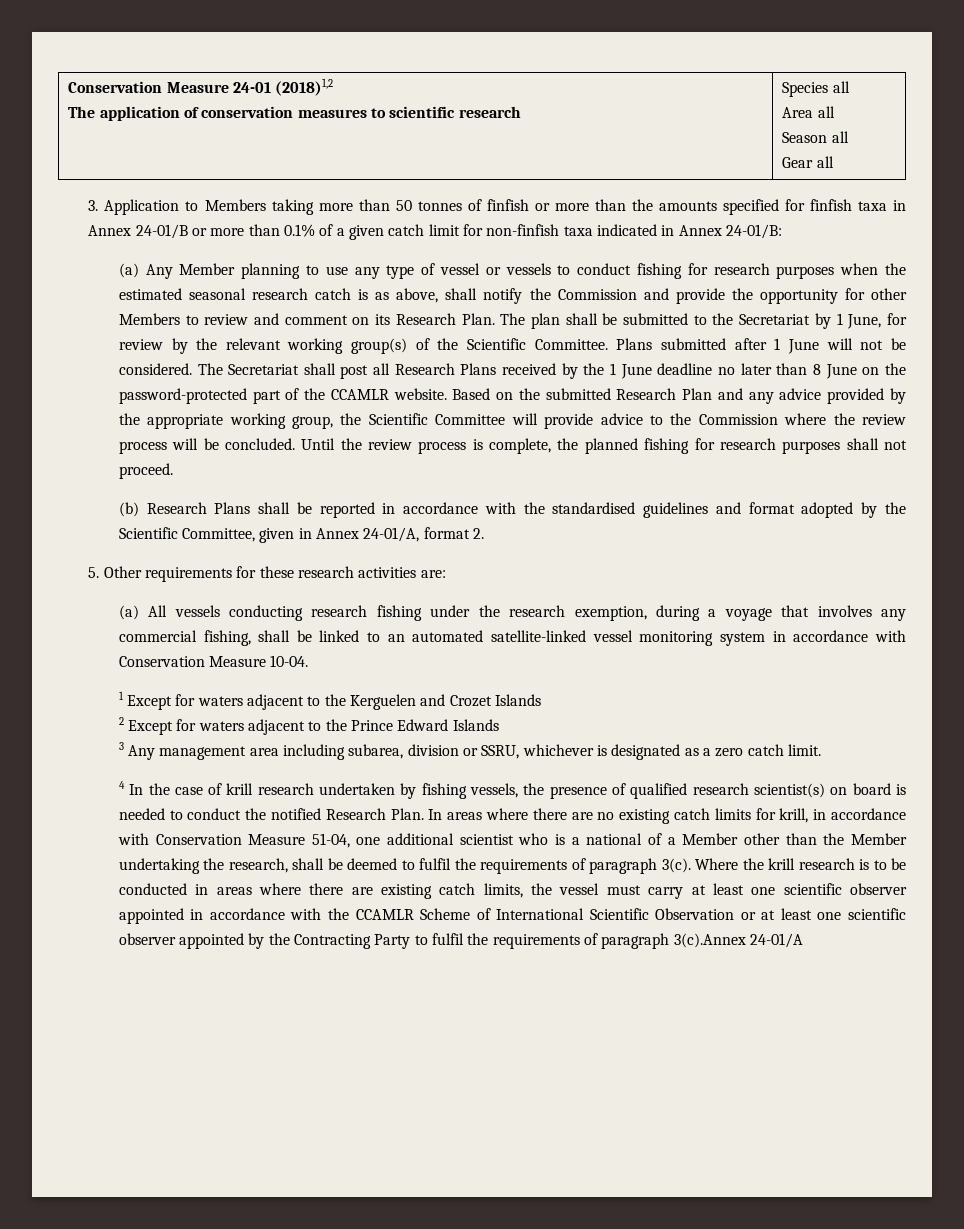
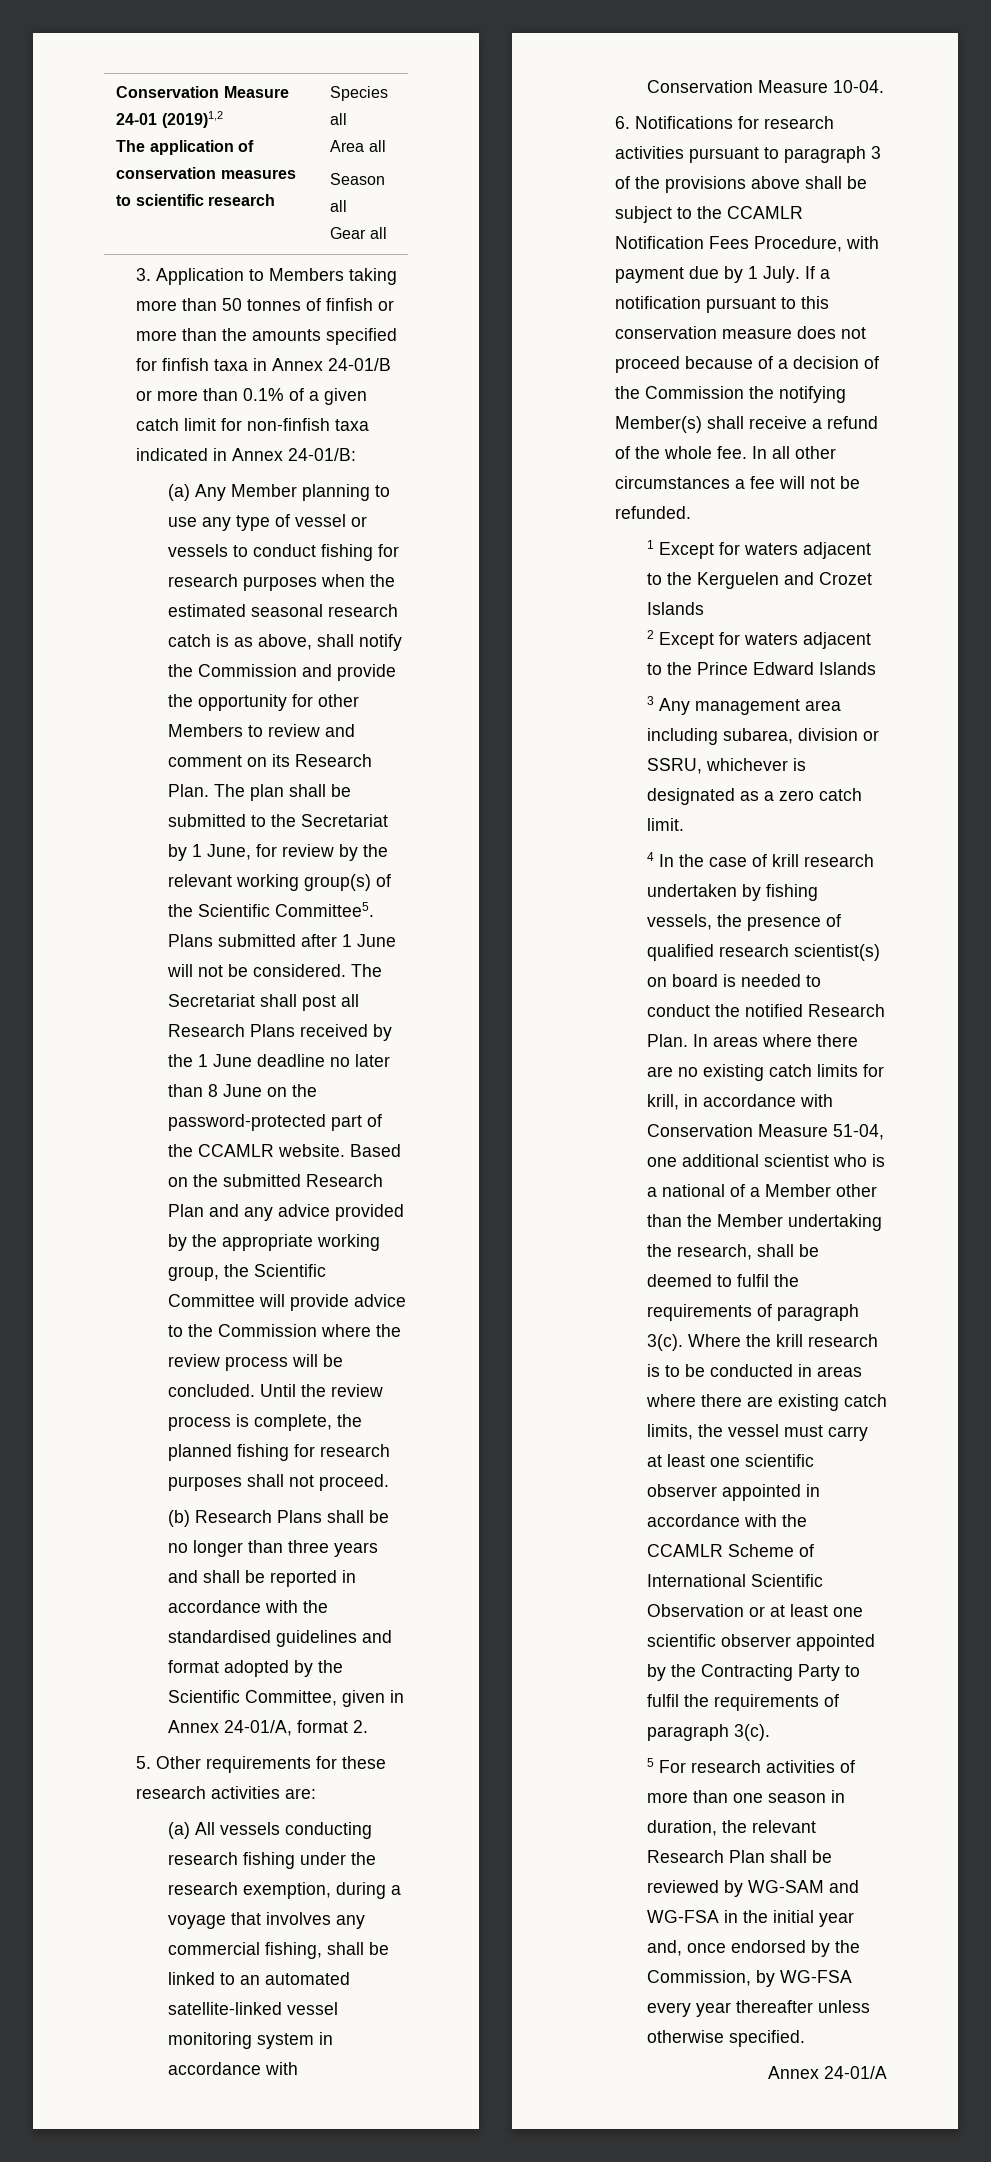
[275,78,334,96] (2018)1,2 -> [161,111,223,128] (2019)1,2
[534,339,608,350] Committee. -> [274,902,374,917] Committee5.
(312, 508) none -> [167,1540,378,1557] [167,1570,265,1583] no longer than three years and shall be
(309, 661) none -> [614,116,834,129] [614,146,881,163] [614,176,867,193] [614,206,803,223] [614,236,879,252] [614,266,830,283] [614,296,829,313] [614,326,866,339] [614,356,879,373] [614,386,846,403] [614,416,878,433] [614,446,836,459] [614,476,860,489] [614,506,691,519] // 6. Notifications for research activities pursuant to paragraph 3 of the provisions above shall be subject to the CCAMLR Notification Fees Procedure, with payment due by 1 July. If a notification pursuant to this conservation measure does not proceed because of a decision of the Commission the notifying Member(s) shall receive a refund of the whole fee. In all other circumstances a fee will not be refunded.
[673,933,746,948] 3(c).Annex -> [733,1724,770,1741] [646,1758,855,1773] [646,1790,845,1803] [646,1820,816,1836] [646,1850,832,1863] [646,1880,859,1897] [646,1910,854,1927] [646,1940,860,1957] [646,1970,852,1987] [646,2000,870,2017] [646,2030,805,2047] [768,2066,819,2079] 3(c). // 5 For research activities of more than one season in duration, the relevant Research Plan shall be reviewed by WG-SAM and WG-FSA in the initial year and, once endorsed by the Commission, by WG-FSA every year thereafter unless otherwise specified. // Annex

